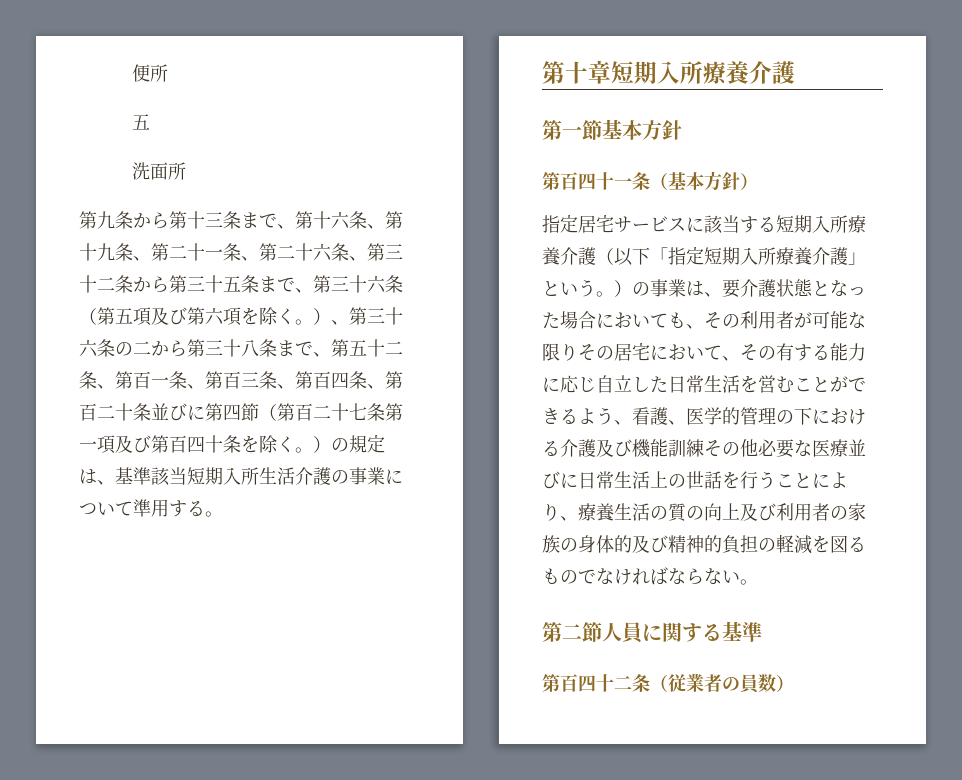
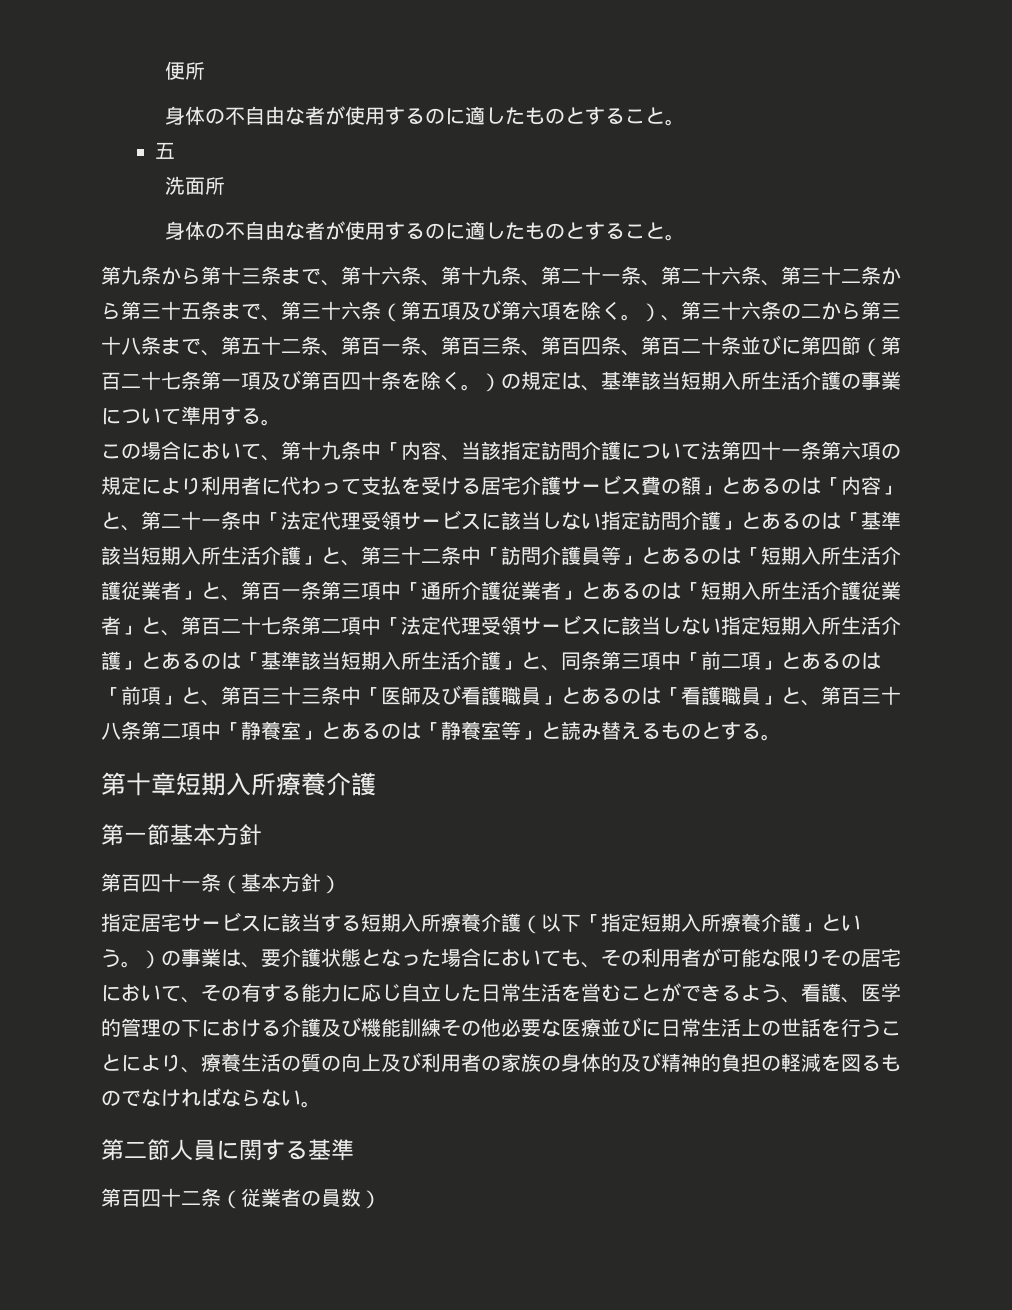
[131,114,150,130] [131,162,186,180] 五 // 洗面所 -> [165,106,686,126] [155,142,176,159] [165,176,226,195] [165,221,686,241] 身体の不自由な者が使用するのに適したものとすること。 // 五 // 洗面所 // 身体の不自由な者が使用するのに適したものとすること。
(223, 514) none -> [101,441,901,461] [101,475,901,495] [101,510,901,531] [101,546,901,566] [101,581,901,601] [101,615,901,636] [101,651,881,671] [101,685,901,706] [101,721,781,741] // この場合において、第十九条中「内容、当該指定訪問介護について法第四十一条第六項の規定により利用者に代わって支払を受ける居宅介護サービス費の額」とあるのは「内容」と、第二十一条中「法定代理受領サービスに該当しない指定訪問介護」とあるのは「基準該当短期入所生活介護」と、第三十二条中「訪問介護員等」とあるのは「短期入所生活介護従業者」と、第百一条第三項中「通所介護従業者」とあるのは「短期入所生活介護従業者」と、第百二十七条第二項中「法定代理受領サービスに該当しない指定短期入所生活介護」とあるのは「基準該当短期入所生活介護」と、同条第三項中「前二項」とあるのは「前項」と、第百三十三条中「医師及び看護職員」とあるのは「看護職員」と、第百三十八条第二項中「静養室」とあるのは「静養室等」と読み替えるものとする。

